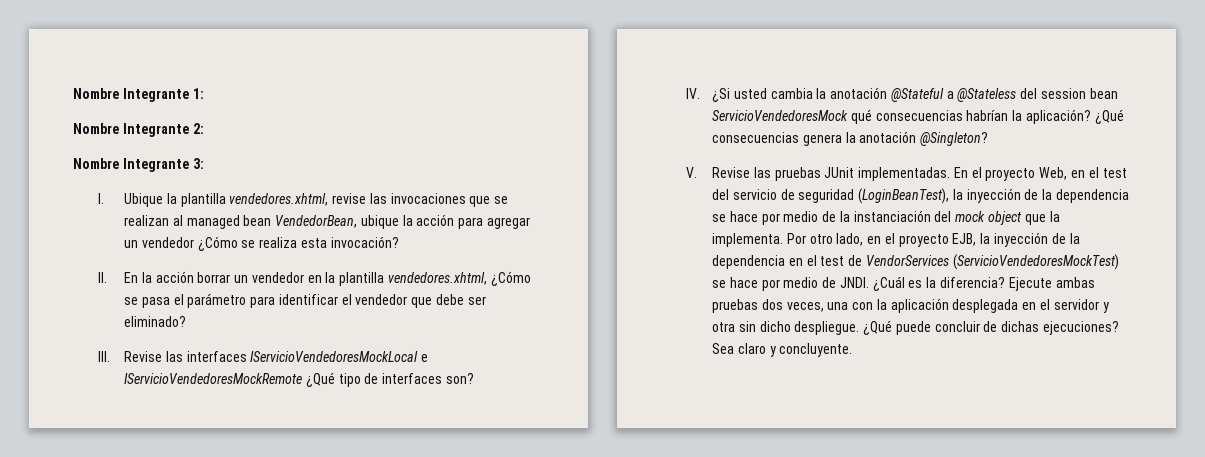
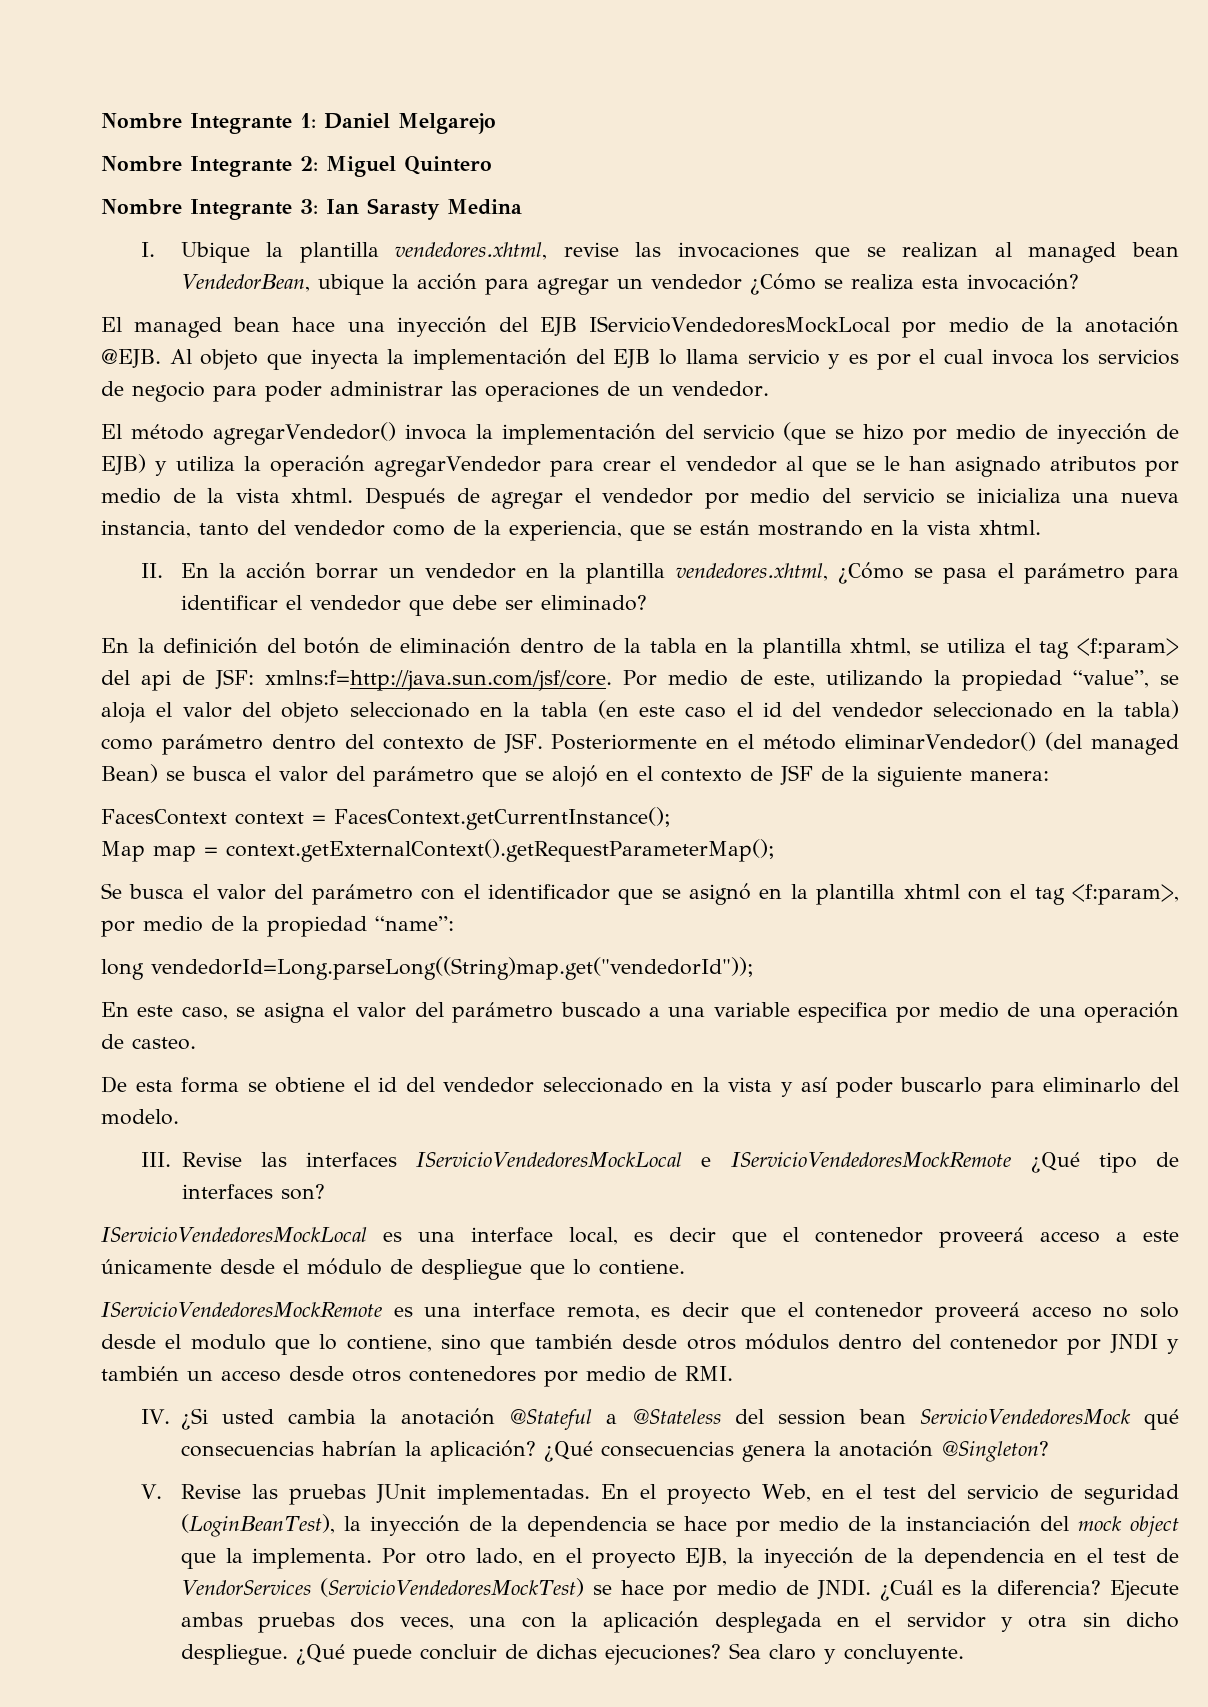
(204, 93) none -> [324,113,496,134] Daniel Melgarejo
(204, 128) none -> [326,156,492,177] Miguel Quintero
(204, 163) none -> [326,198,522,220] Ian Sarasty Medina
(399, 242) none -> [101,316,1179,338] [101,348,1180,370] [101,381,769,402] [101,422,1180,445] [101,454,1179,477] [101,487,1180,509] [101,520,1041,541] // El managed bean hace una inyección del EJB IServicioVendedoresMockLocal por medio de la anotación @EJB. Al objeto que inyecta la implementación del EJB lo llama servicio y es por el cual invoca los servicios de negocio para poder administrar las operaciones de un vendedor. // El método agregarVendedor() invoca la implementación del servicio (que se hizo por medio de inyección de EJB) y utiliza la operación agregarVendedor para crear el vendedor al que se le han asignado atributos por medio de la vista xhtml. Después de agregar el vendedor por medio del servicio se inicializa una nueva instancia, tanto del vendedor como de la experiencia, que se están mostrando en la vista xhtml.
(186, 321) none -> [101,637,1179,659] [101,669,1179,691] [101,700,1179,723] [101,732,1180,755] [101,764,1049,787] [101,807,671,830] [101,839,775,862] [101,883,1179,905] [101,916,454,937] [101,957,754,980] [101,1001,1180,1023] [101,1034,196,1050] [101,1076,1179,1098] [101,1109,179,1125] // En la definición del botón de eliminación dentro de la tabla en la plantilla xhtml, se utiliza el tag <f:param> del api de JSF: xmlns:f=http://java.sun.com/jsf/core. Por medio de este, utilizando la propiedad “value”, se aloja el valor del objeto seleccionado en la tabla (en este caso el id del vendedor seleccionado en la tabla) como parámetro dentro del contexto de JSF. Posteriormente en el método eliminarVendedor() (del managed Bean) se busca el valor del parámetro que se alojó en el contexto de JSF de la siguiente manera: // FacesContext context = FacesContext.getCurrentInstance(); // Map map = context.getExternalContext().getRequestParameterMap(); // Se busca el valor del parámetro con el identificador que se asignó en la plantilla xhtml con el tag <f:param>, por medio de la propiedad “name”: // long vendedorId=Long.parseLong((String)map.get("vendedorId")); // En este caso, se asigna el valor del parámetro buscado a una variable especifica por medio de una operación de casteo. // De esta forma se obtiene el id del vendedor seleccionado en la vista y así poder buscarlo para eliminarlo del modelo.
(474, 378) none -> [101,1227,1179,1248] [101,1258,685,1280] [101,1302,1179,1323] [101,1333,1180,1355] [101,1366,733,1387] // IServicioVendedoresMockLocal es una interface local, es decir que el contenedor proveerá acceso a este únicamente desde el módulo de despliegue que lo contiene. // IServicioVendedoresMockRemote es una interface remota, es decir que el contenedor proveerá acceso no solo desde el modulo que lo contiene, sino que también desde otros módulos dentro del contenedor por JNDI y también un acceso desde otros contenedores por medio de RMI.

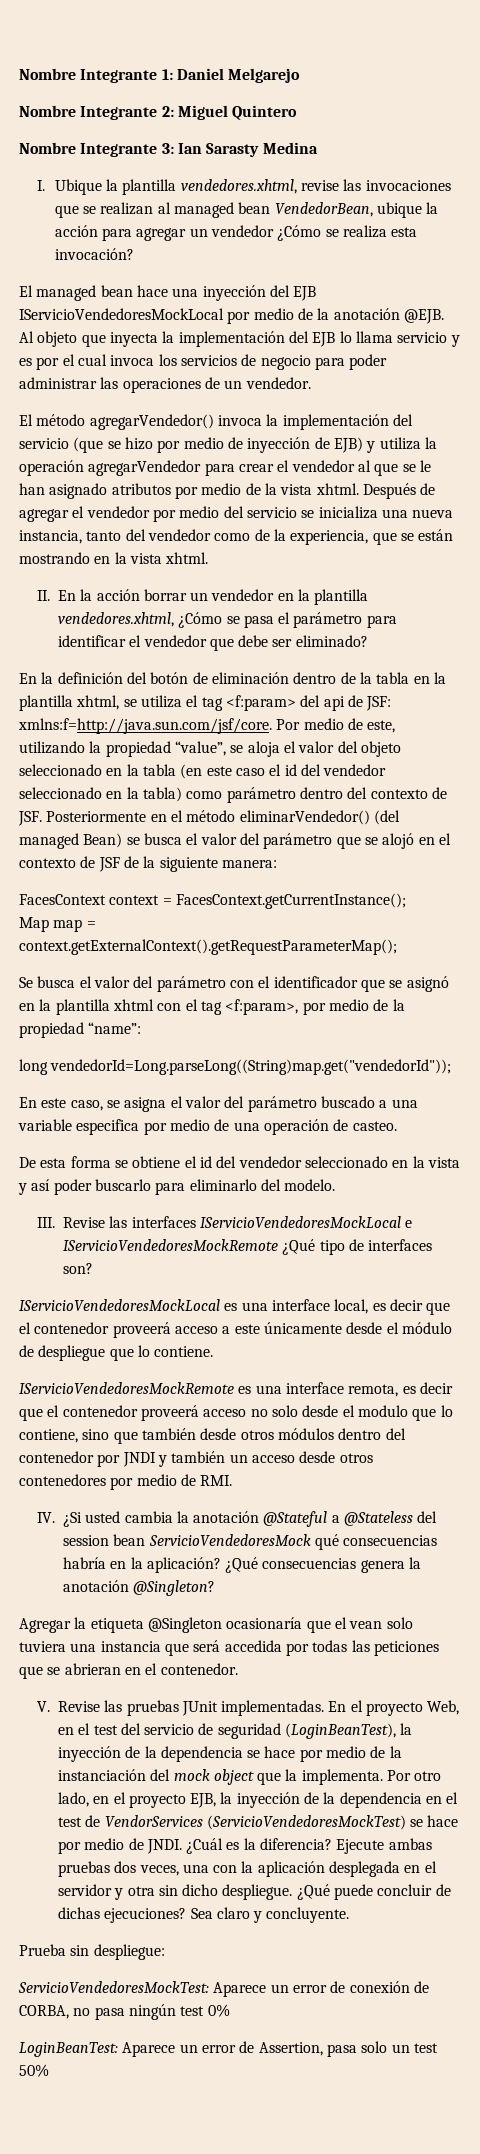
[321,1441,397,1456] habrían -> [62,1557,127,1569] habría en
(1049, 1451) none -> [19,1617,413,1633] [19,1640,439,1656] [19,1663,238,1679] // Agregar la etiqueta @Singleton ocasionaría que el vean solo tuviera una instancia que será accedida por todas las peticiones que se abrieran en el contenedor.
(964, 1654) none -> [19,1944,165,1960] [18,1981,429,1997] [19,2004,230,2020] [19,2041,438,2057] [19,2064,49,2077] // Prueba sin despliegue: // ServicioVendedoresMockTest: Aparece un error de conexión de CORBA, no pasa ningún test 0% // LoginBeanTest: Aparece un error de Assertion, pasa solo un test 50%

